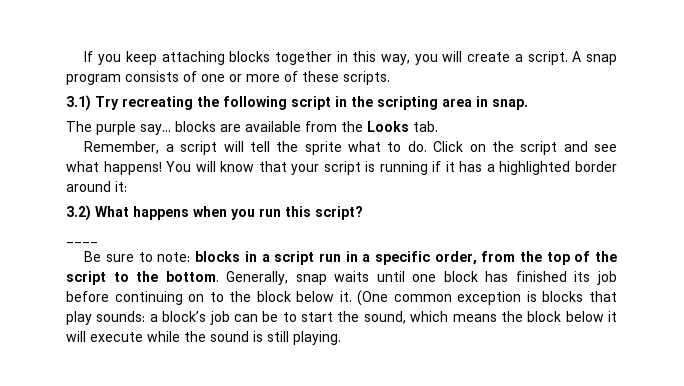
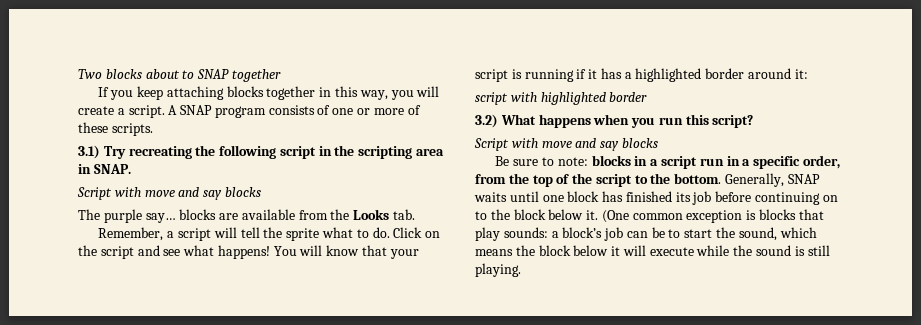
(84, 56) none -> [78,69,281,82] Two blocks about to SNAP together //
[585,54,617,65] snap -> [180,105,213,115] SNAP
[492,99,528,110] snap. -> [93,164,131,174] [77,187,261,200] SNAP. // Script with move and say blocks
(127, 186) none -> [475,92,648,105] // script with highlighted border
[66,242,98,244] ____ -> [474,138,658,151] Script with move and say blocks
[295,274,327,285] snap -> [787,174,820,184] SNAP

